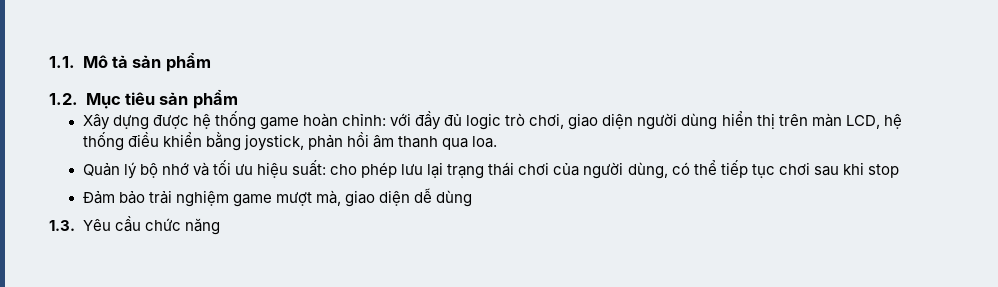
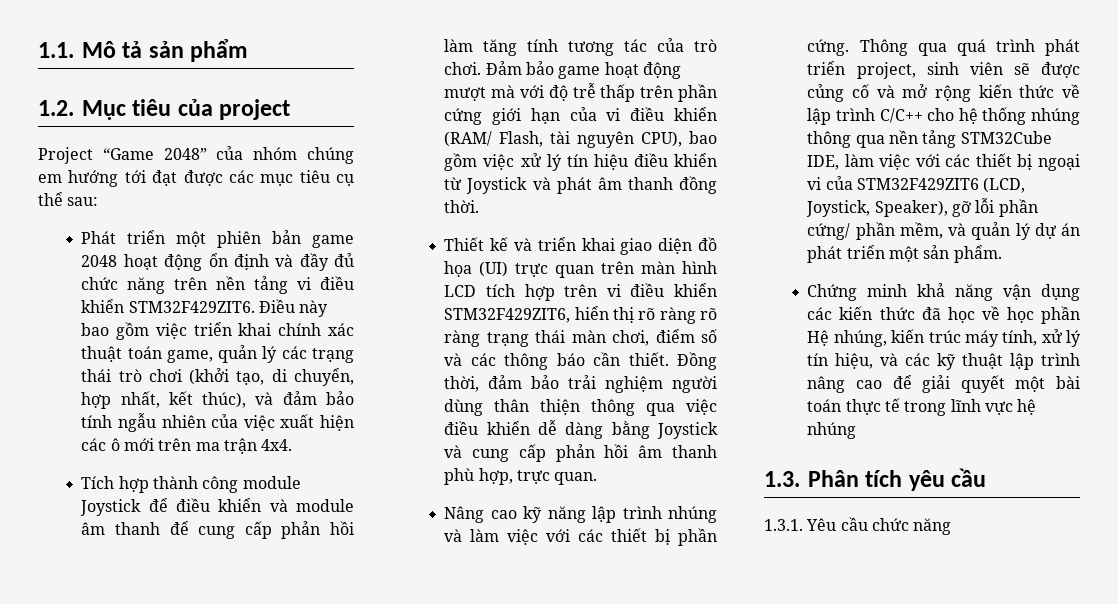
[159,89,238,109] [82,111,902,130] [82,132,498,151] [82,160,899,179] [82,188,473,207] [49,220,75,231] sản phẩm // Xây dựng được hệ thống game hoàn chỉnh: với đầy đủ logic trò chơi, giao diện người dùng hiển thị trên màn LCD, hệ thống điều khiển bằng joystick, phản hồi âm thanh qua loa. // Quản lý bộ nhớ và tối ưu hiệu suất: cho phép lưu lại trạng thái chơi của người dùng, có thể tiếp tục chơi sau khi stop // Đảm bảo trải nghiệm game mượt mà, giao diện dễ dùng // 1.3. -> [177,99,291,120] [38,146,354,164] [38,170,354,187] [38,192,99,206] [81,230,354,248] [81,253,354,271] [81,276,354,294] [81,299,329,317] [81,322,354,340] [81,345,354,363] [81,368,354,386] [81,391,354,409] [81,413,355,432] [81,438,293,454] [81,476,301,493] [80,498,354,516] [81,521,355,539] [444,38,717,56] [444,61,681,79] [444,83,717,102] [444,107,717,125] [444,131,717,148] [444,153,717,171] [444,176,717,194] [444,200,480,213] [444,237,717,255] [444,261,717,278] [444,283,717,301] [444,306,717,324] [444,329,717,347] [444,352,717,370] [444,375,717,393] [444,399,717,416] [444,420,718,439] [444,444,717,462] [444,468,598,485] [444,506,717,523] [444,528,717,546] [807,39,1080,56] [807,61,1080,79] [807,84,1080,102] [807,107,1080,125] [807,130,1052,148] [807,153,1080,171] [807,176,1026,193] [806,198,1038,217] [807,222,1080,240] [807,245,1002,263] [807,283,1080,301] [807,306,1080,324] [807,329,1081,347] [807,353,1080,370] [807,375,1080,393] [807,398,1037,416] [807,422,857,439] [764,468,987,491] [764,519,803,531] của project // Project “Game 2048” của nhóm chúng em hướng tới đạt được các mục tiêu cụ thể sau: // Phát triển một phiên bản game 2048 hoạt động ổn định và đầy đủ chức năng trên nền tảng vi điều khiển STM32F429ZIT6. Điều này bao gồm việc triển khai chính xác thuật toán game, quản lý các trạng thái trò chơi (khởi tạo, di chuyển, hợp nhất, kết thúc), và đảm bảo tính ngẫu nhiên của việc xuất hiện các ô mới trên ma trận 4x4. // Tích hợp thành công module Joystick để điều khiển và module âm thanh để cung cấp phản hồi làm tăng tính tương tác của trò chơi. Đảm bảo game hoạt động mượt mà với độ trễ thấp trên phần cứng giới hạn của vi điều khiển (RAM/ Flash, tài nguyên CPU), bao gồm việc xử lý tín hiệu điều khiển từ Joystick và phát âm thanh đồng thời. // Thiết kế và triển khai giao diện đồ họa (UI) trực quan trên màn hình LCD tích hợp trên vi điều khiển STM32F429ZIT6, hiển thị rõ ràng rõ ràng trạng thái màn chơi, điểm số và các thông báo cần thiết. Đồng thời, đảm bảo trải nghiệm người dùng thân thiện thông qua việc điều khiển dễ dàng bằng Joystick và cung cấp phản hồi âm thanh phù hợp, trực quan. // Nâng cao kỹ năng lập trình nhúng và làm việc với các thiết bị phần cứng. Thông qua quá trình phát triển project, sinh viên sẽ được củng cố và mở rộng kiến thức về lập trình C/C++ cho hệ thống nhúng thông qua nền tảng STM32Cube IDE, làm việc với các thiết bị ngoại vi của STM32F429ZIT6 (LCD, Joystick, Speaker), gỡ lỗi phần cứng/ phần mềm, và quản lý dự án phát triển một sản phẩm. // Chứng minh khả năng vận dụng các kiến thức đã học về học phần Hệ nhúng, kiến trúc máy tính, xử lý tín hiệu, và các kỹ thuật lập trình nâng cao để giải quyết một bài toán thực tế trong lĩnh vực hệ nhúng // 1.3. Phân tích yêu cầu // 1.3.1.

